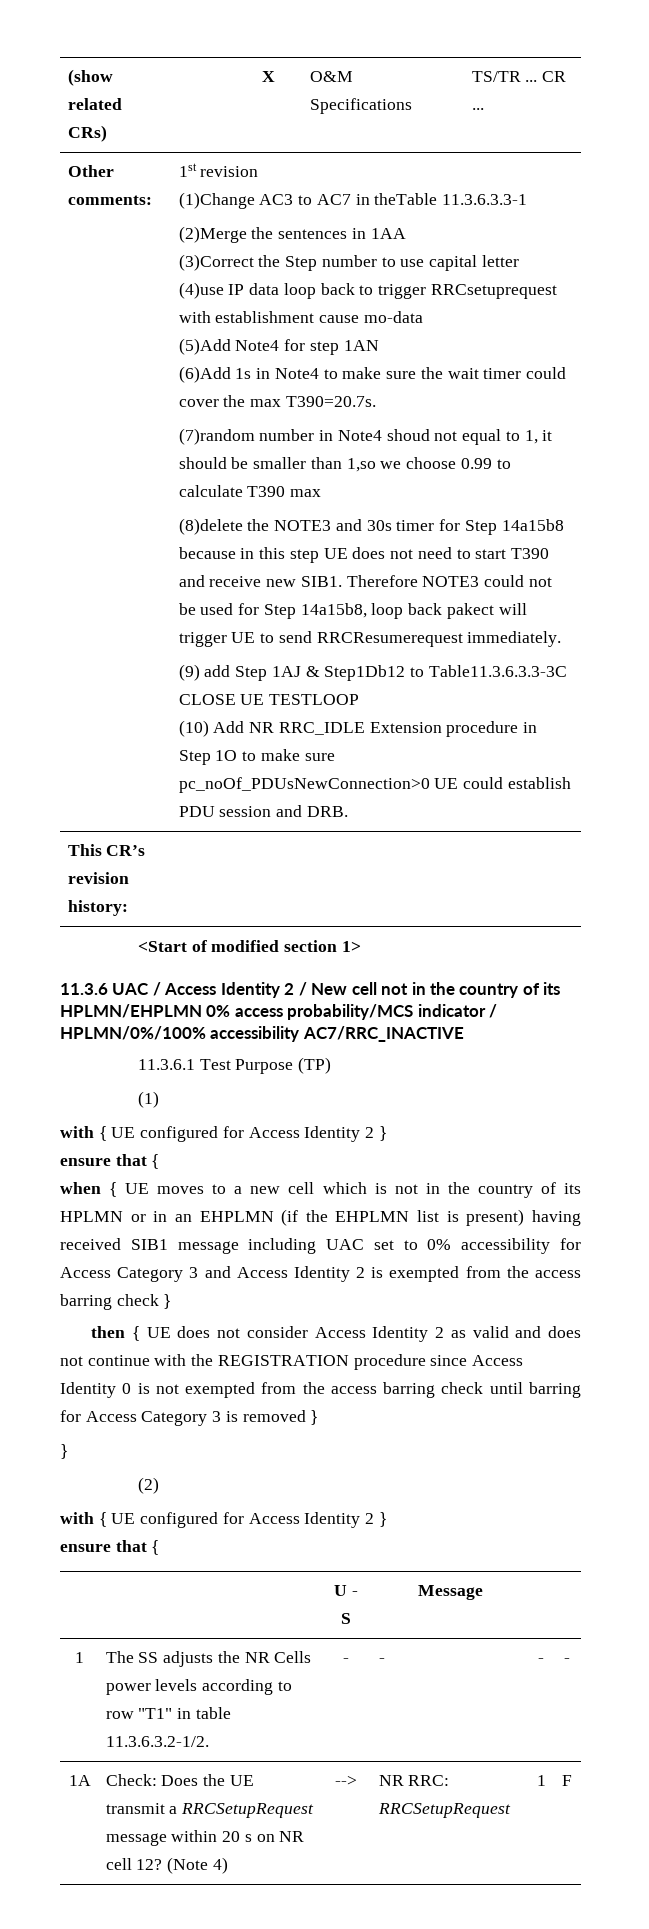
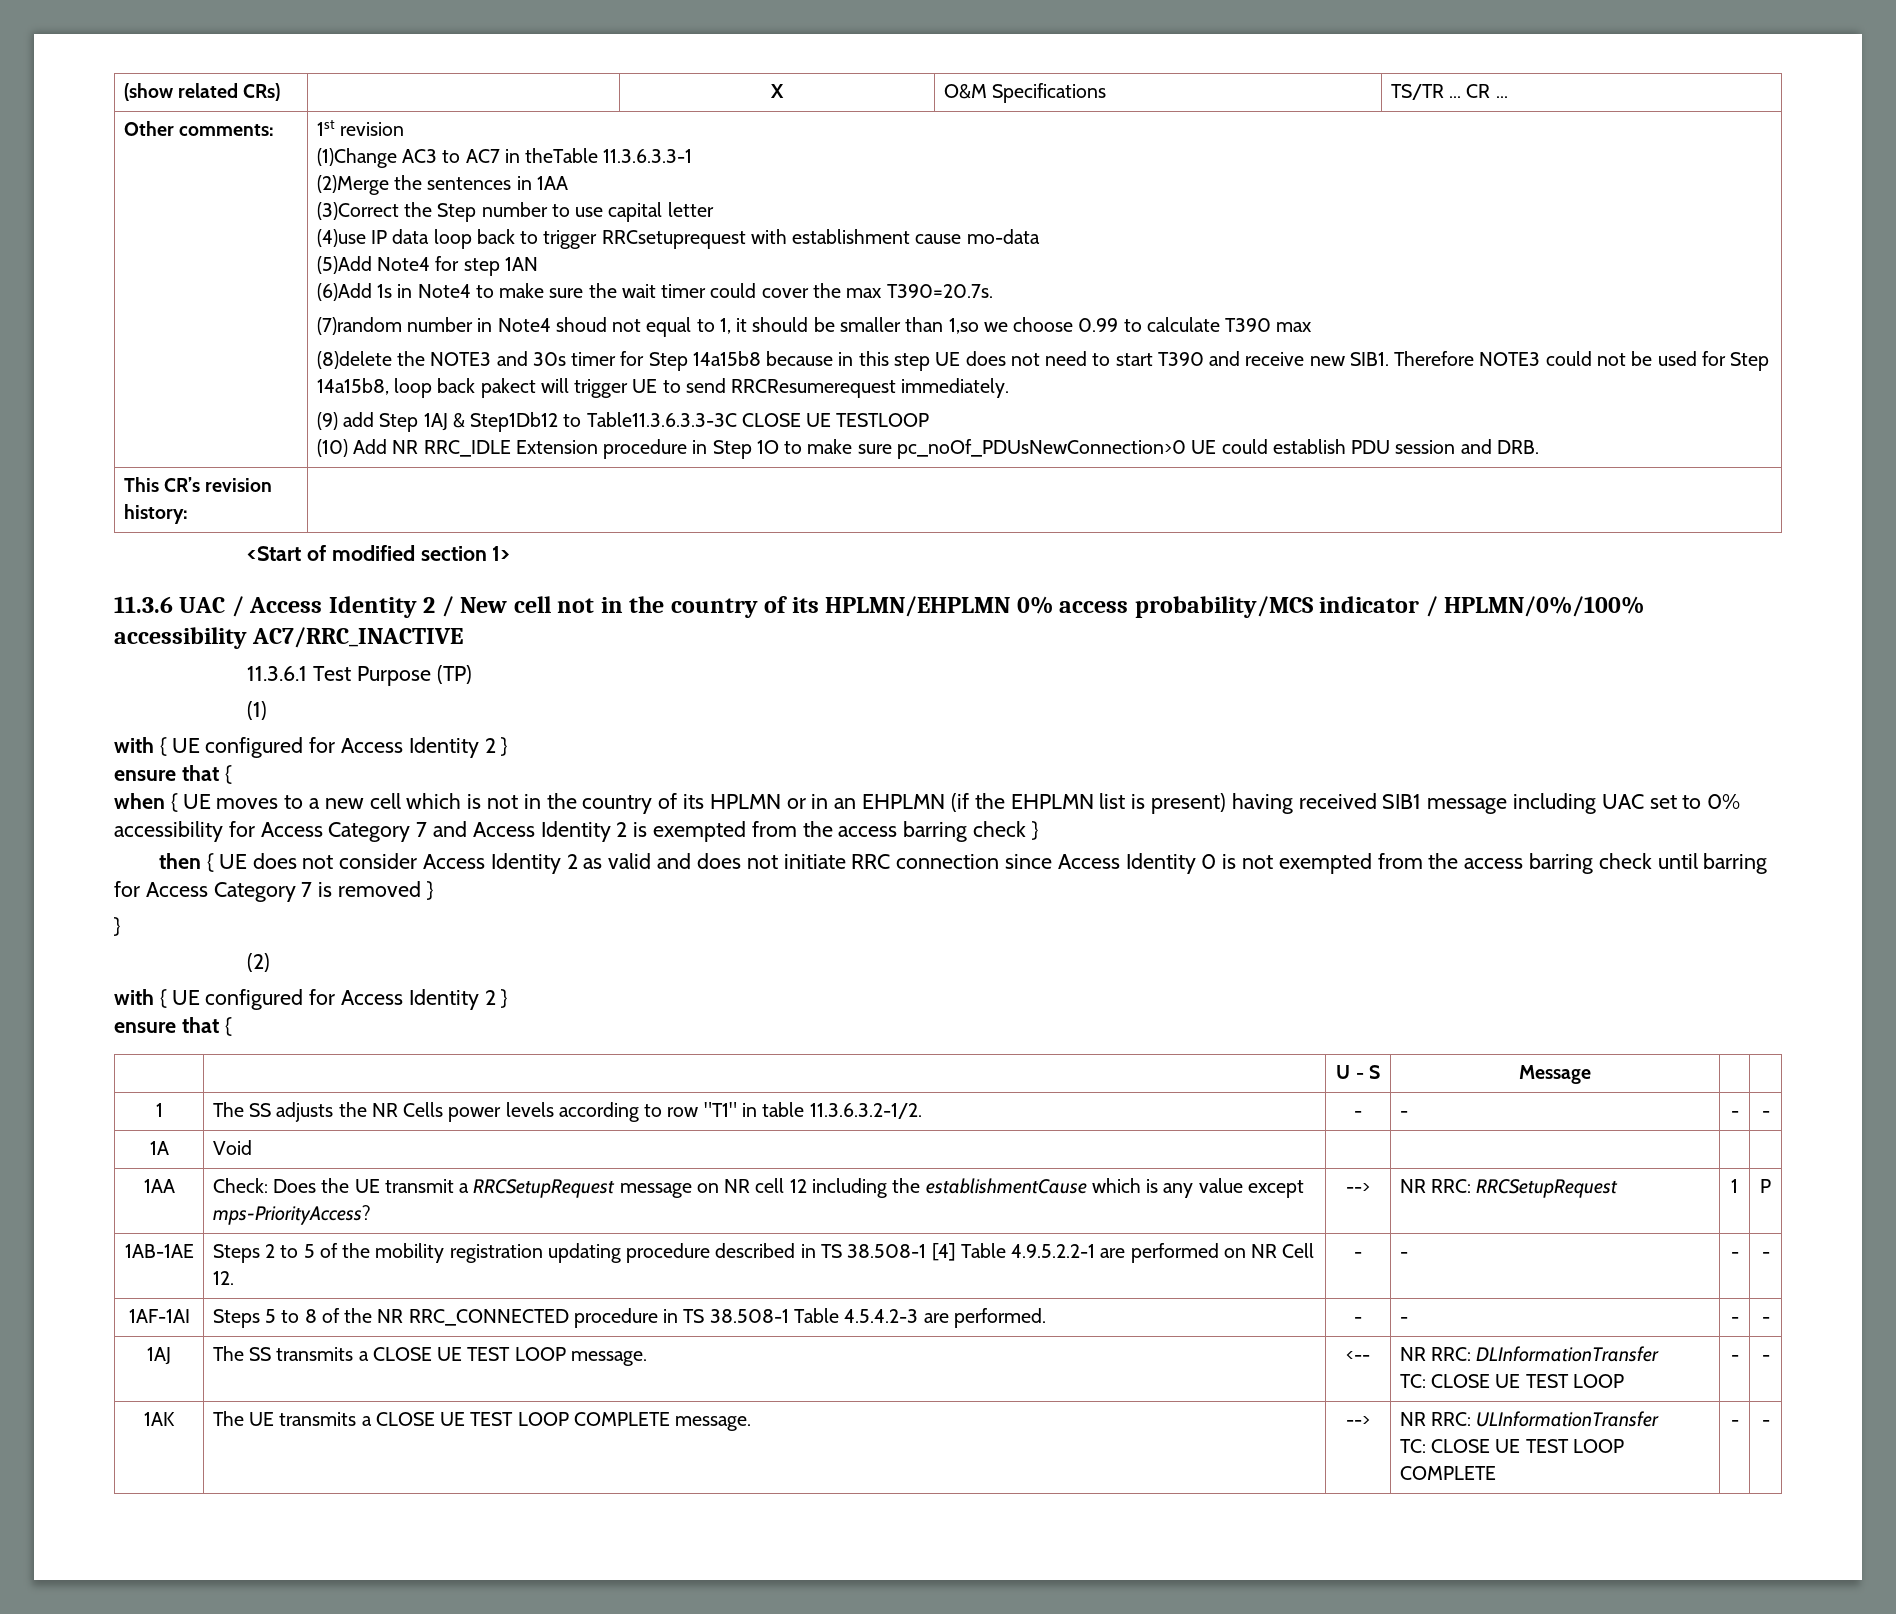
[189,1267,199,1278] 3 -> [416,822,428,837] 7
[87,1354,426,1370] continue with the REGISTRATION procedure -> [783,854,1000,869] initiate RRC connection
[212,1411,222,1422] 3 -> [301,882,313,897] 7
(91, 1780) none -> [212,1140,252,1155] [143,1179,175,1193] | Void | | | | // 1AA
[171,1830,305,1842] [105,1857,228,1874] within 20 s on NR cell 12? (Note 4) -> [696,1178,1304,1198] [212,1205,371,1225] on NR cell 12 including the establishmentCause which is any value except mps-PriorityAccess?
[562,1775,572,1786] F -> [1760,1179,1771,1193] [124,1244,194,1258] [212,1243,1315,1263] [212,1271,234,1285] [1354,1252,1362,1258] [1399,1252,1408,1258] [1730,1252,1739,1258] [1761,1252,1770,1258] [128,1309,190,1323] [212,1308,1046,1328] [1354,1317,1362,1323] [1399,1317,1408,1323] [1730,1317,1739,1323] [1761,1317,1770,1323] [147,1347,171,1365] [212,1346,647,1366] [1346,1351,1370,1361] [1399,1346,1660,1362] [1399,1374,1624,1388] [1730,1355,1739,1361] [1761,1355,1770,1361] [144,1412,175,1426] [212,1411,752,1431] [1346,1416,1370,1426] [1399,1411,1660,1427] [1399,1439,1624,1453] [1399,1466,1496,1480] [1730,1420,1739,1426] [1761,1420,1770,1426] P // 1AB-1AE | Steps 2 to 5 of the mobility registration updating procedure described in TS 38.508-1 [4] Table 4.9.5.2.2-1 are performed on NR Cell 12. | - | - | - | - // 1AF-1AI | Steps 5 to 8 of the NR RRC_CONNECTED procedure in TS 38.508-1 Table 4.5.4.2-3 are performed. | - | - | - | - // 1AJ | The SS transmits a CLOSE UE TEST LOOP message. | <-- | NR RRC: DLInformationTransfer // TC: CLOSE UE TEST LOOP | - | - // 1AK | The UE transmits a CLOSE UE TEST LOOP COMPLETE message. | --> | NR RRC: ULInformationTransfer // TC: CLOSE UE TEST LOOP COMPLETE | - | -

